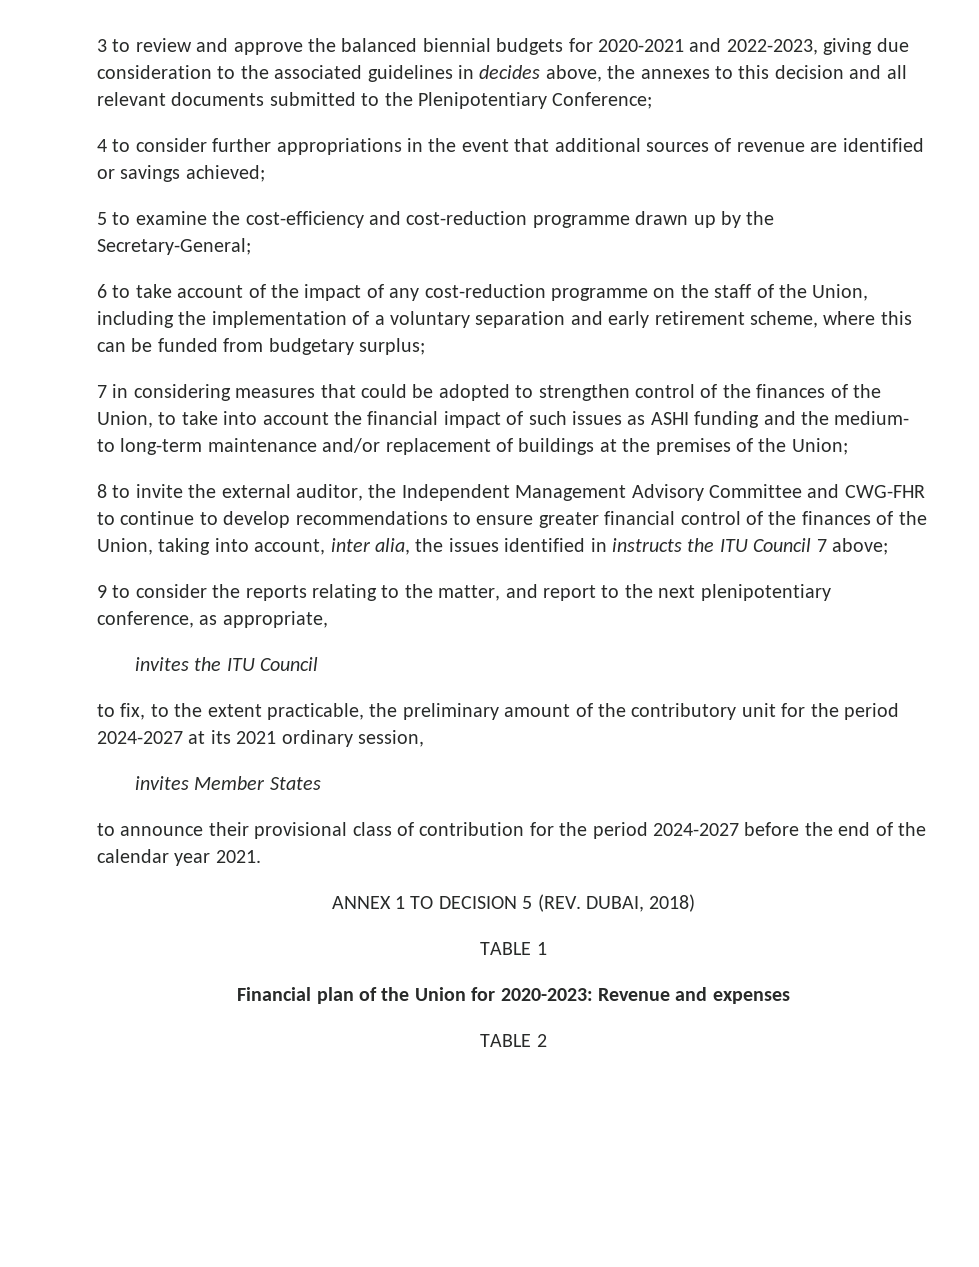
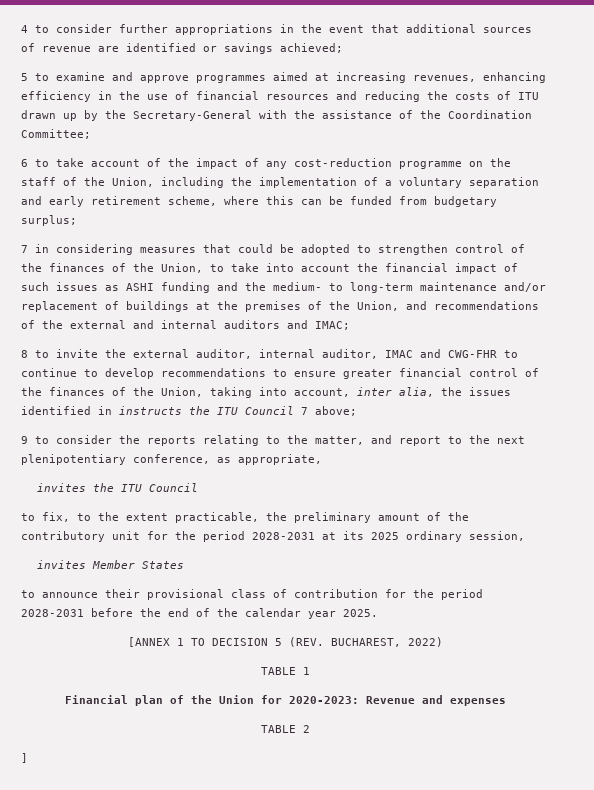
[97,38,909,55] [97,65,907,82] [97,92,653,109] 3 to review and approve the balanced biennial budgets for 2020-2021 and 2022-2023, giving due consideration to the associated guidelines in decides above, the annexes to this decision and all relevant documents submitted to the Plenipotentiary Conference; // -> (21, 29) none
[212,211,775,228] [97,238,251,255] the cost-efficiency and cost-reduction programme drawn up by the Secretary-General; -> [112,72,546,83] [21,91,539,102] [21,110,532,121] [21,129,91,139] and approve programmes aimed at increasing revenues, enhancing efficiency in the use of financial resources and reducing the costs of ITU drawn up by the Secretary-General with the assistance of the Coordination Committee;
[791,438,848,455] Union; -> [357,301,539,311] [21,320,350,330] Union, and recommendations of the external and internal auditors and IMAC;
[368,484,802,501] the Independent Management Advisory Committee -> [259,349,413,359] internal auditor, IMAC
[97,731,183,744] 2024-2027 -> [252,532,315,540] 2028-2031
[236,731,277,744] 2021 -> [371,532,399,540] 2025
[652,823,739,836] 2024-2027 -> [21,609,84,617] 2028-2031
[215,850,261,863] [331,896,391,909] 2021. // ANNEX -> [343,609,378,617] [128,637,170,647] 2025. // [ANNEX
[585,894,696,912] DUBAI, 2018) -> [331,637,443,647] BUCHAREST, 2022)
(547, 1040) none -> [21,753,28,763] // ]

